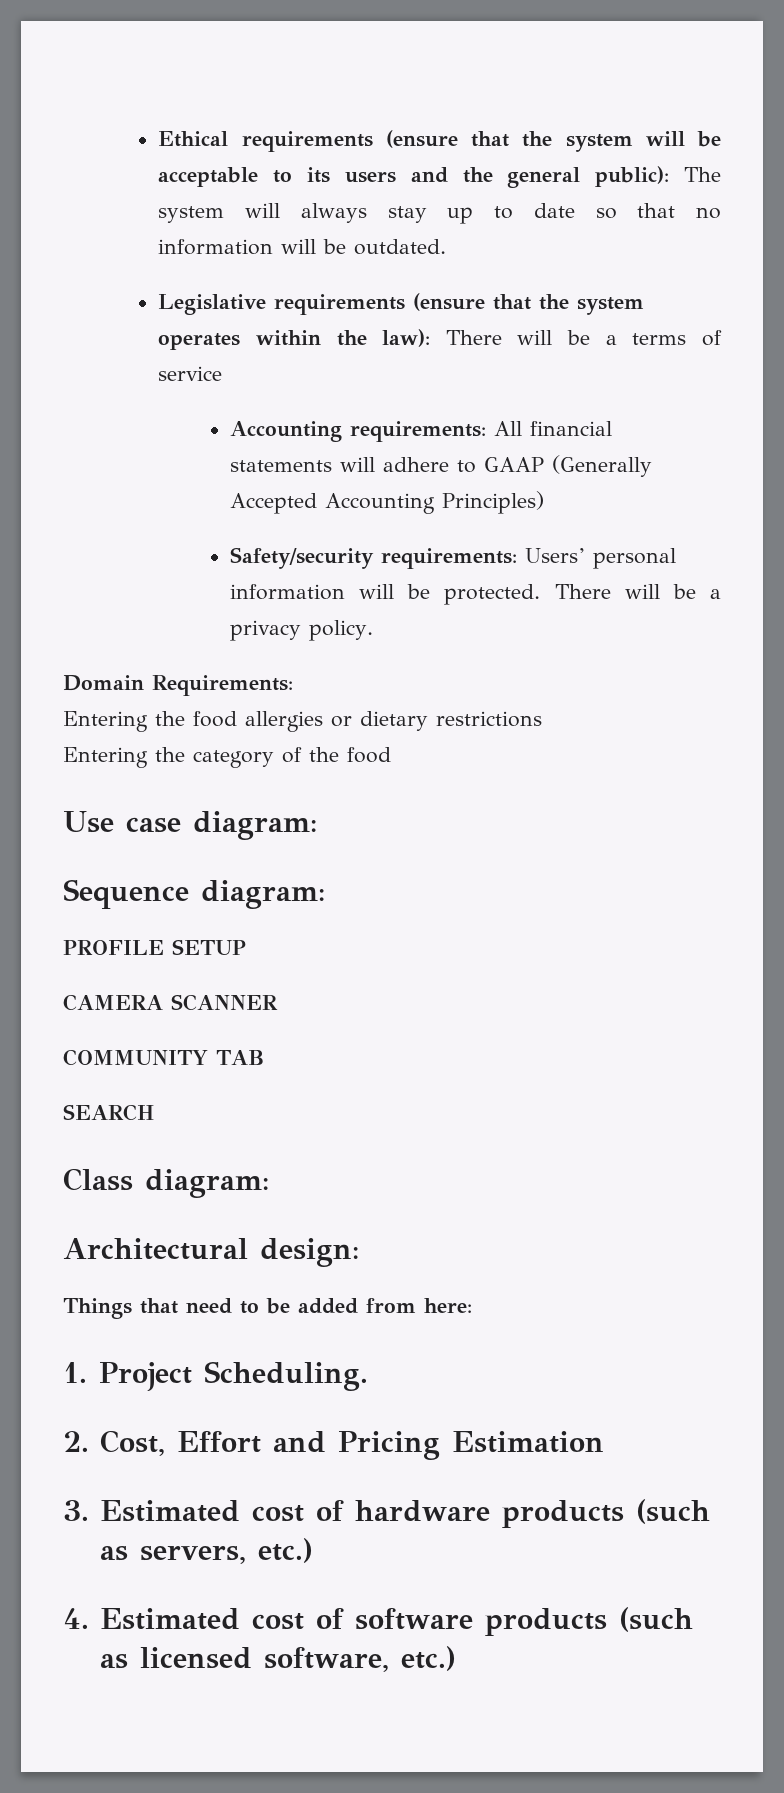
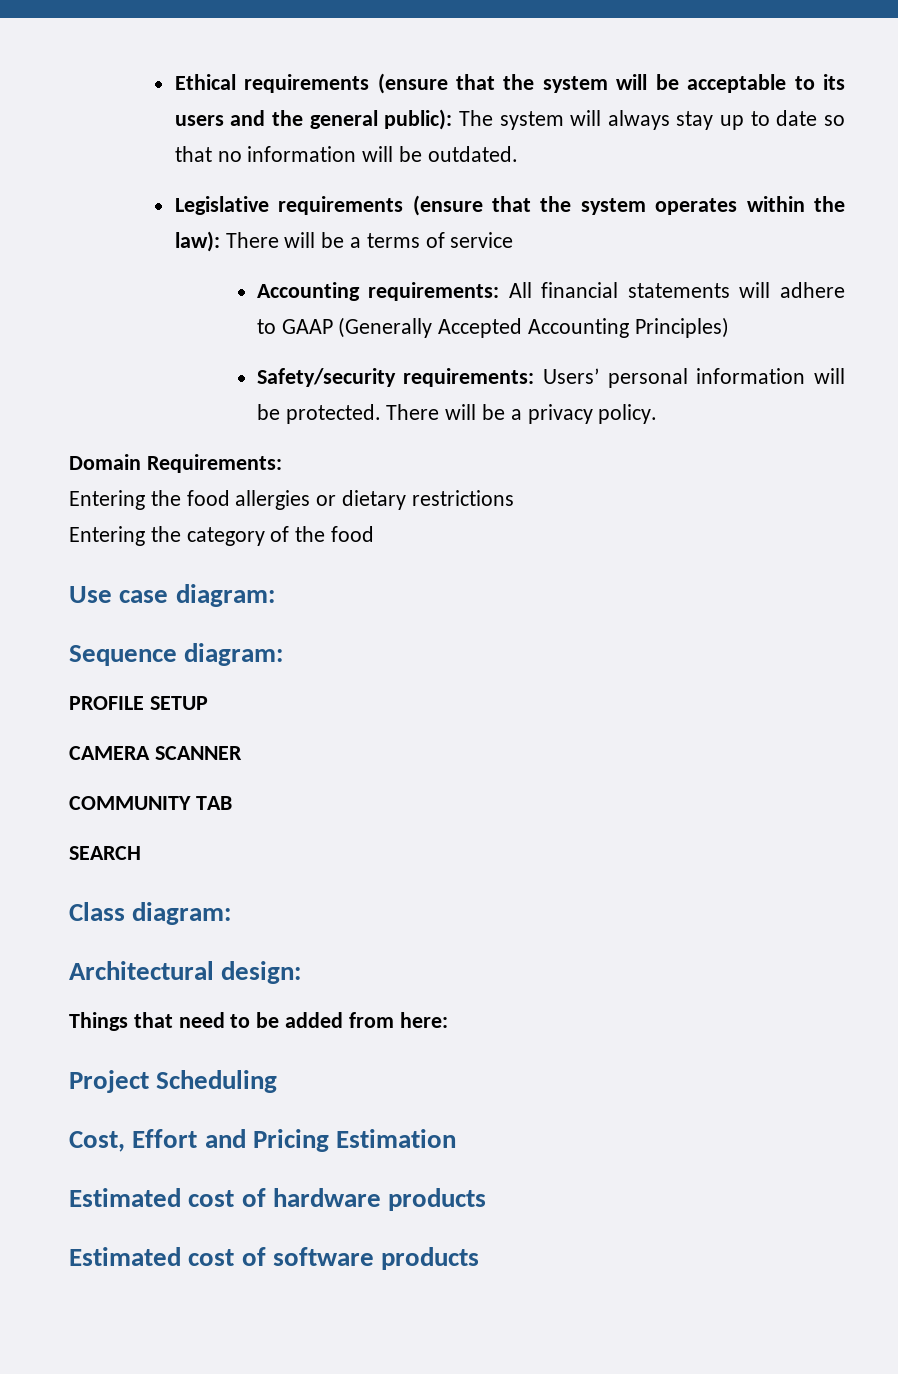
[63,1361,368,1391] [63,1431,89,1452] 1. Project Scheduling. // 2. -> [69,1070,278,1093] Project Scheduling //
[63,1500,89,1521] 3. -> (457, 1138) none
[635,1499,710,1524] [99,1538,313,1564] [63,1608,89,1629] (such as servers, etc.) // 4. -> (487, 1199) //
[618,1607,693,1632] [99,1646,456,1672] (such as licensed software, etc.) -> (480, 1258) none

